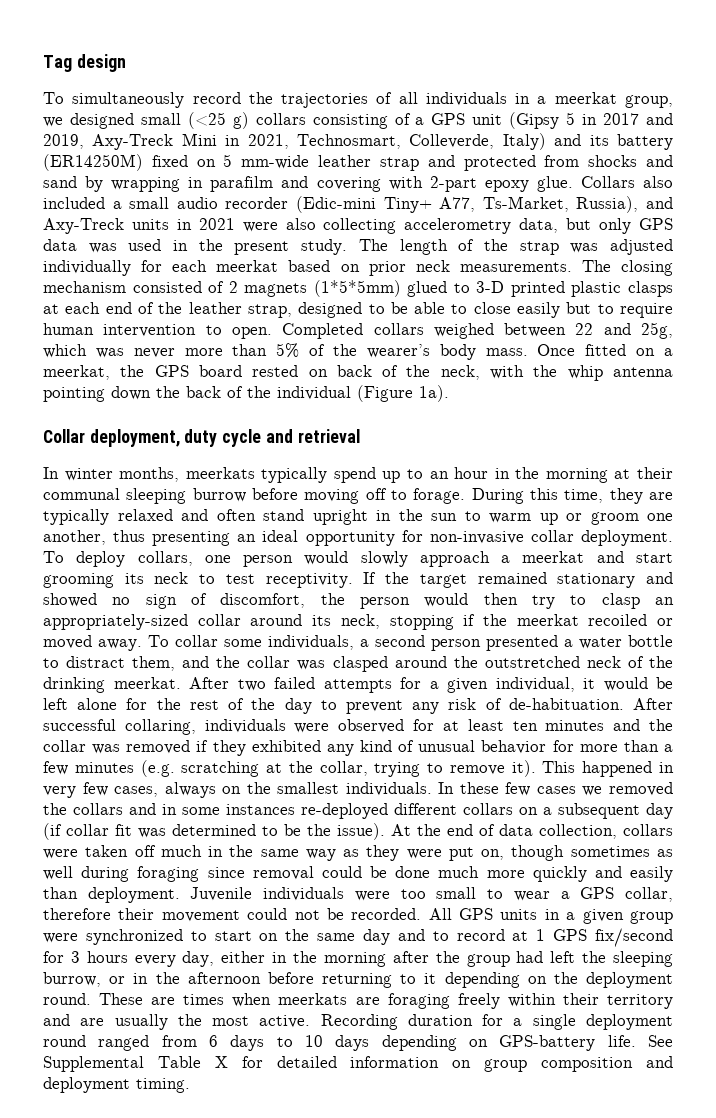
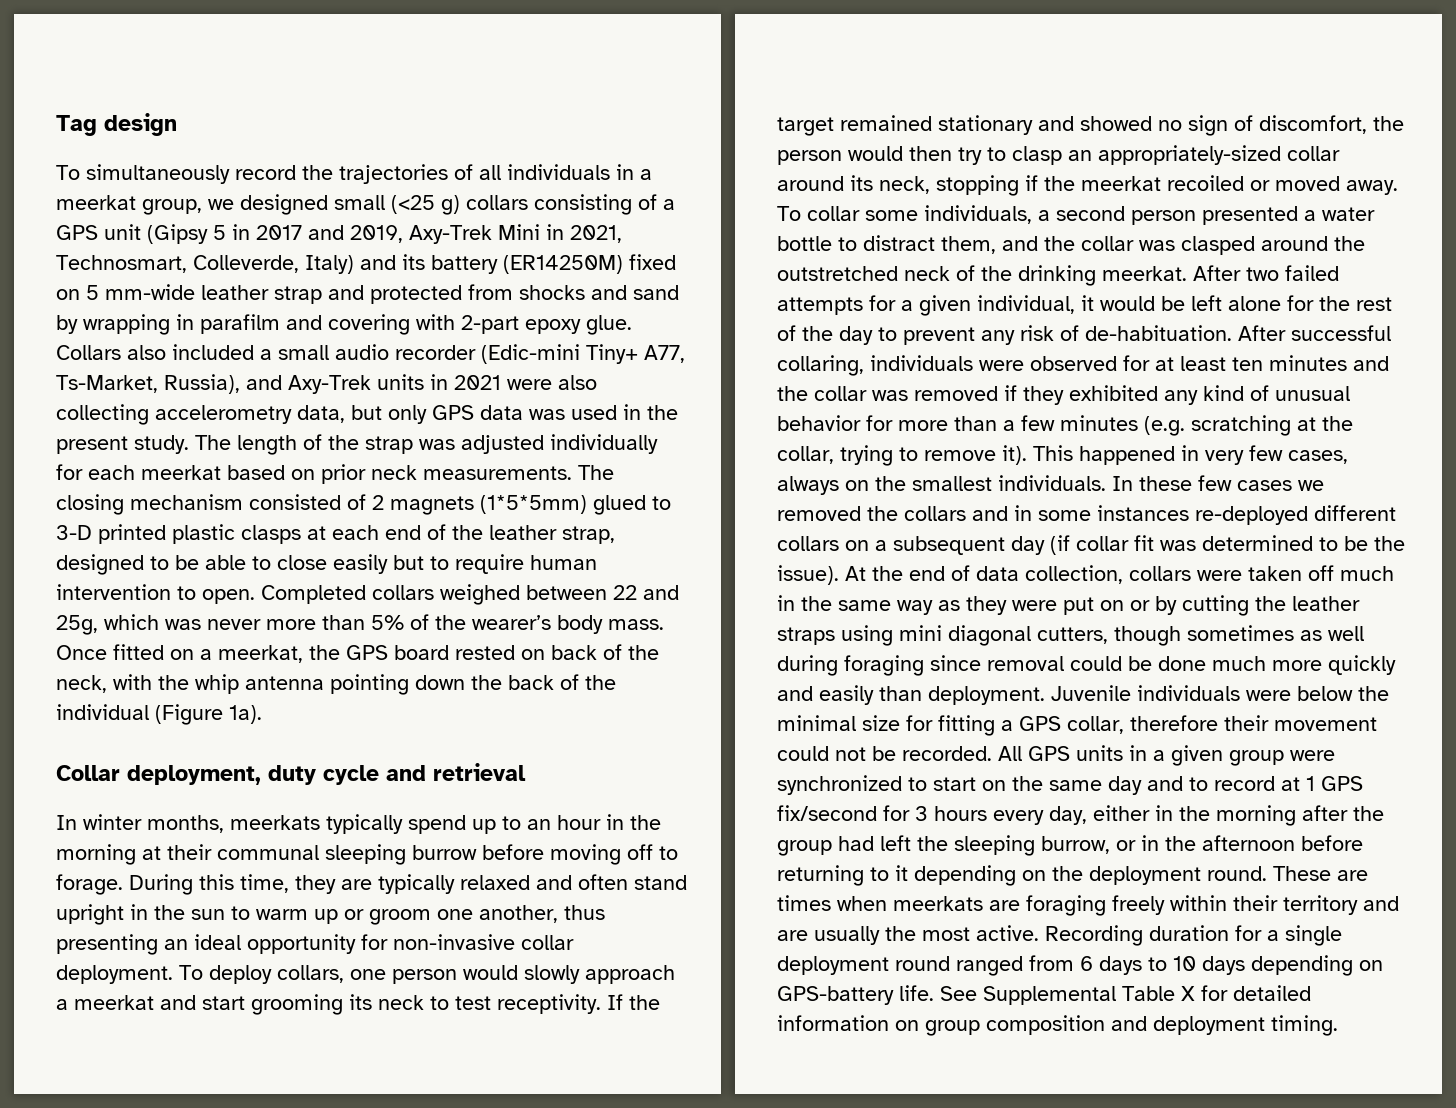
[92,134,174,150] Axy-Treck -> [409,225,492,244] Axy-Trek
[43,218,124,234] Axy-Treck -> [288,375,371,394] Axy-Trek
[481,849,505,860] on, -> [1100,595,1360,616] [777,625,1108,646] on or by cutting the leather straps using mini diagonal cutters,
[400,887,550,901] too small to wear -> [1297,686,1389,701] [777,715,995,736] below the minimal size for fitting

